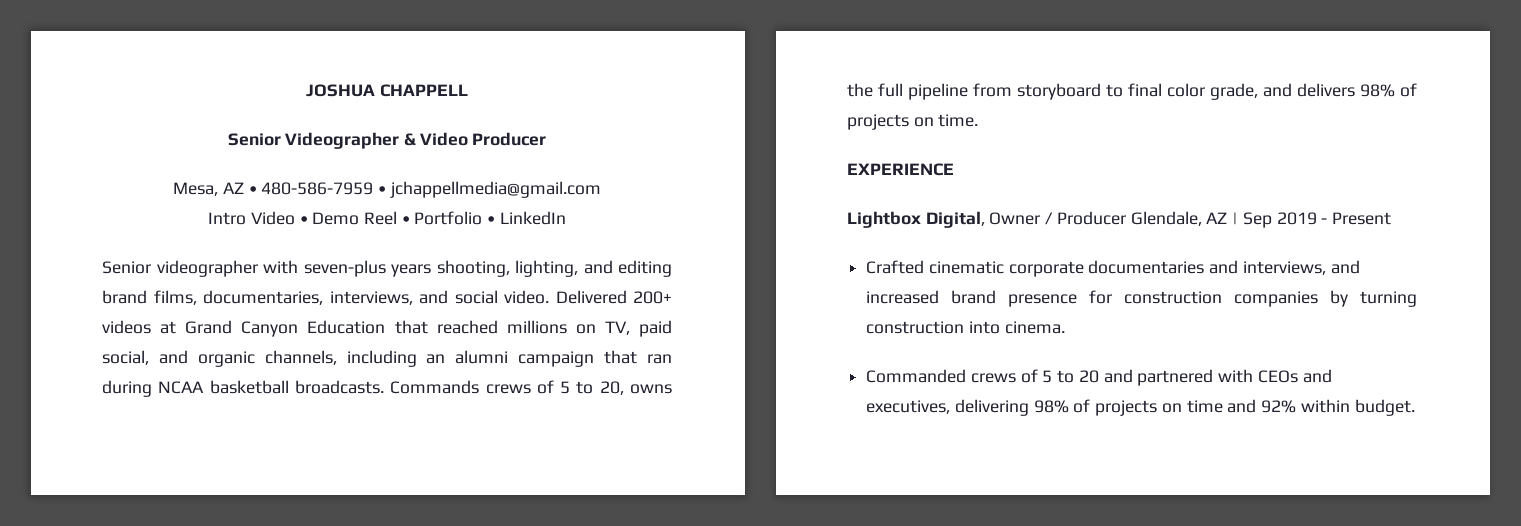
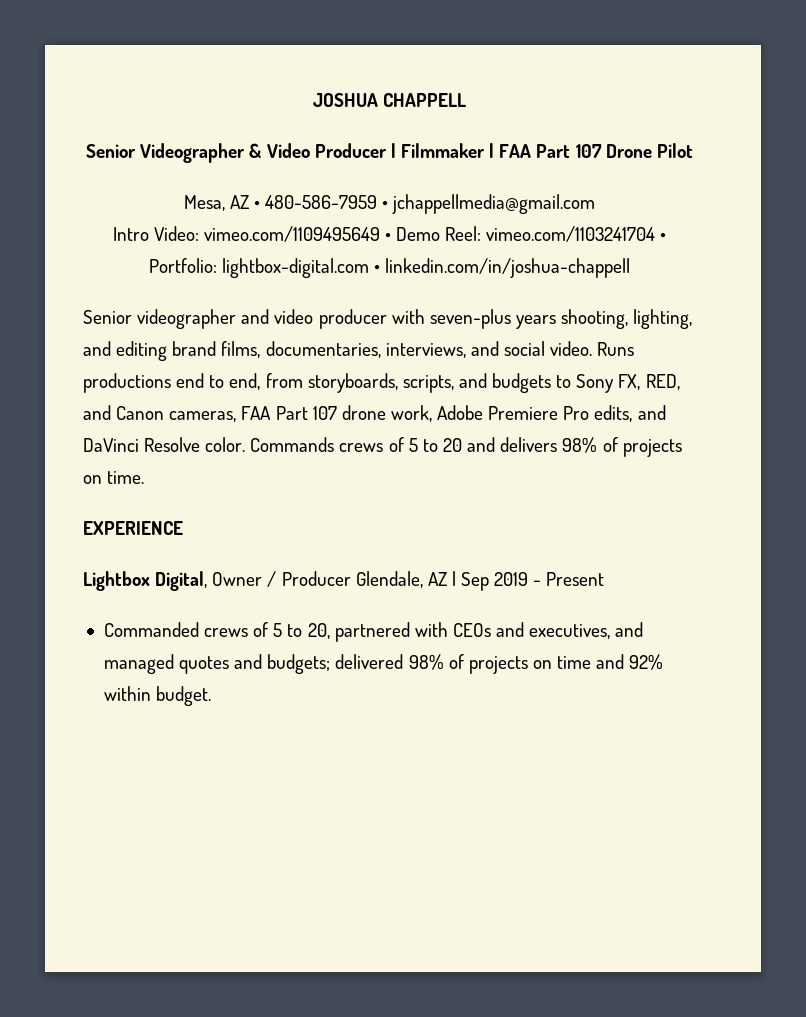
(547, 139) none -> [390,143,693,158] | Filmmaker | FAA Part 107 Drone Pilot
[250,211,566,225] Video • Demo Reel • Portfolio • LinkedIn -> [153,226,667,242] [148,258,631,278] Video: vimeo.com/1109495649 • Demo Reel: vimeo.com/1103241704 • Portfolio: lightbox-digital.com • linkedin.com/in/joshua-chappell
(258, 268) none -> [241,309,387,329] and video producer
[555,290,672,304] [102,320,673,337] [102,350,673,367] [102,380,384,397] Delivered 200+ videos at Grand Canyon Education that reached millions on TV, paid social, and organic channels, including an alumni campaign that ran during NCAA basketball broadcasts. -> [597,342,635,356] [83,373,680,393] [83,405,666,422] [83,437,246,452] Runs productions end to end, from storyboards, scripts, and budgets to Sony FX, RED, and Canon cameras, FAA Part 107 drone work, Adobe Premiere Pro edits, and DaVinci Resolve color.
[599,381,672,395] [847,83,1258,100] 20, owns the full pipeline from storyboard to final color grade, -> [443,438,463,452] 20
[866,260,1360,277] [866,290,1417,307] [866,321,1065,334] // Crafted cinematic corporate documentaries and interviews, and increased brand presence for construction companies by turning construction into cinema. -> (605, 579) none
[1078,369,1133,383] 20 and -> [307,623,330,639] 20,
[954,399,1029,416] delivering -> [615,622,644,637] [103,654,404,674] and managed quotes and budgets; delivered

